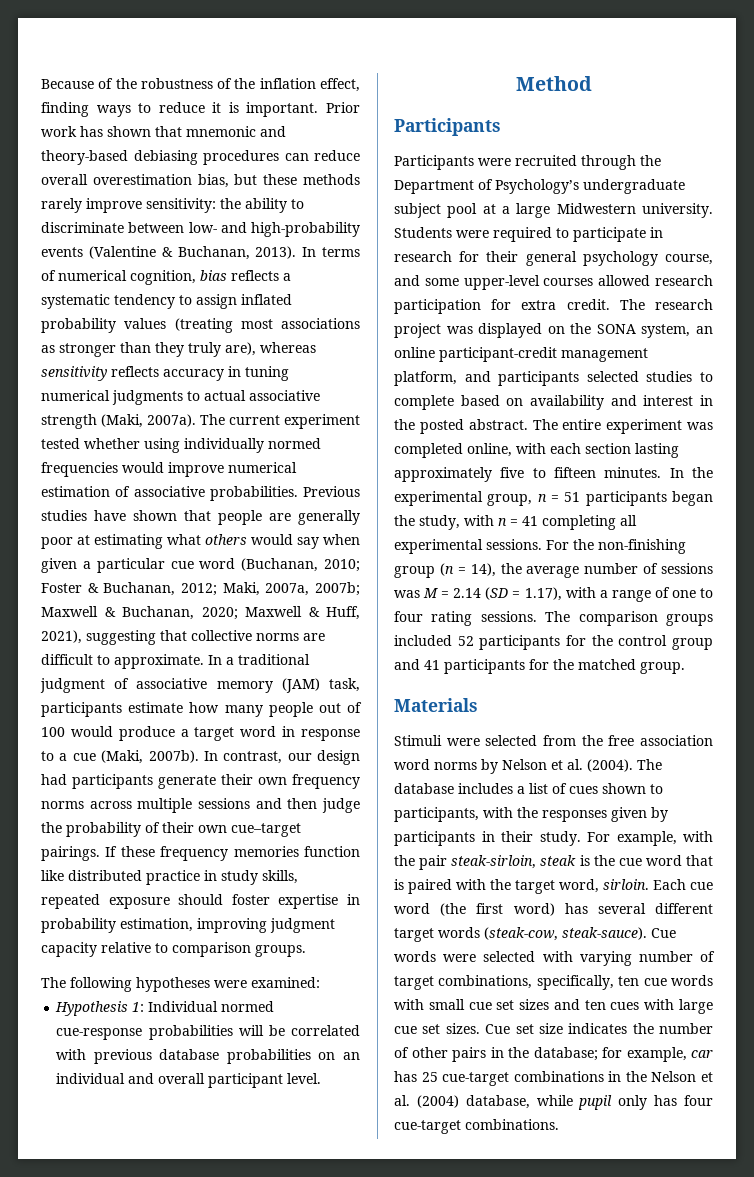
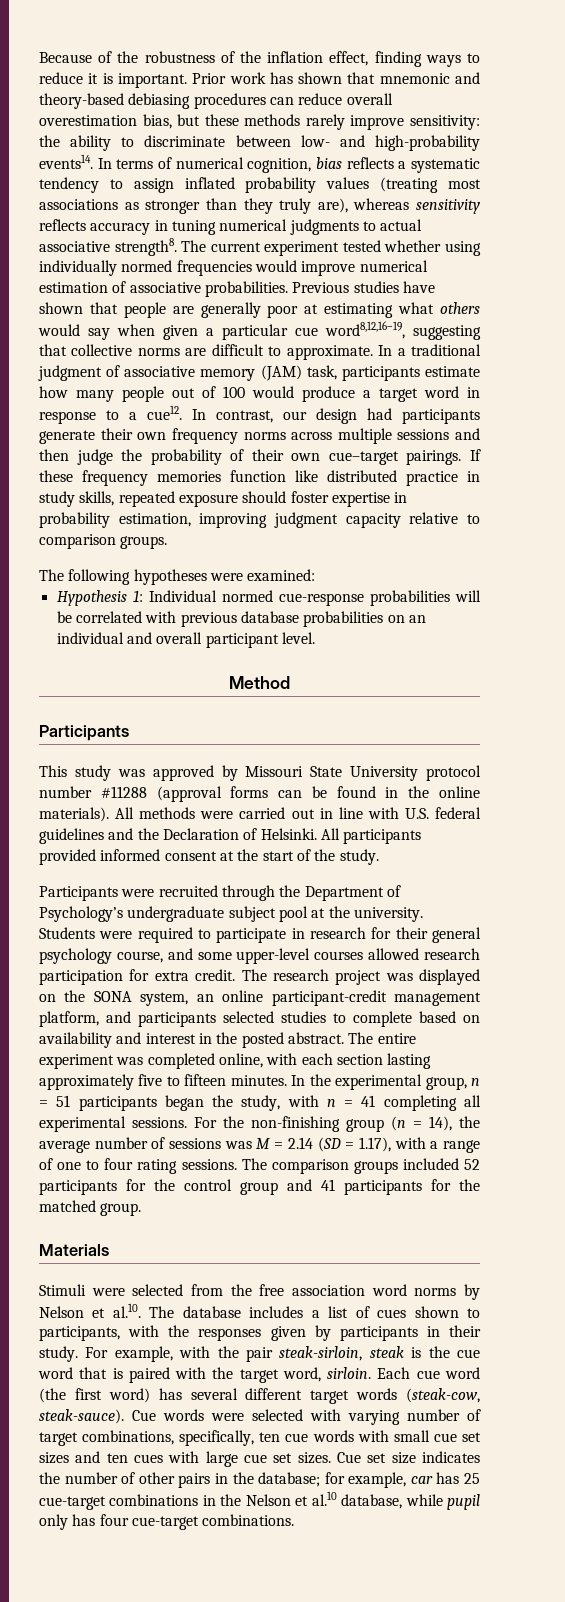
[41,246,297,260] events (Valentine & Buchanan, 2013). -> [39,154,93,169] events14.
[41,414,196,429] strength (Maki, 2007a). -> [114,238,177,256] strength8.
[199,558,360,572] [41,582,360,596] [41,606,360,620] [41,630,82,644] word (Buchanan, 2010; Foster & Buchanan, 2012; Maki, 2007a, 2007b; Maxwell & Buchanan, 2020; Maxwell & Huff, 2021), -> [325,321,405,339] word8,12,16–19,
[72,750,199,764] cue (Maki, 2007b). -> [147,405,182,420] cue12.
(501, 127) none -> [39,765,481,781] [39,786,480,802] [39,807,482,822] [39,828,422,844] [39,849,379,865] // This study was approved by Missouri State University protocol number #11288 (approval forms can be found in the online materials). All methods were carried out in line with U.S. federal guidelines and the Declaration of Helsinki. All participants provided informed consent at the start of the study.
[502,203,636,218] a large Midwestern -> [328,906,350,918] the
[567,759,633,772] al. (2004). -> [112,1303,141,1318] al.10.
[394,1095,459,1108] al. (2004) -> [311,1491,337,1506] al.10

